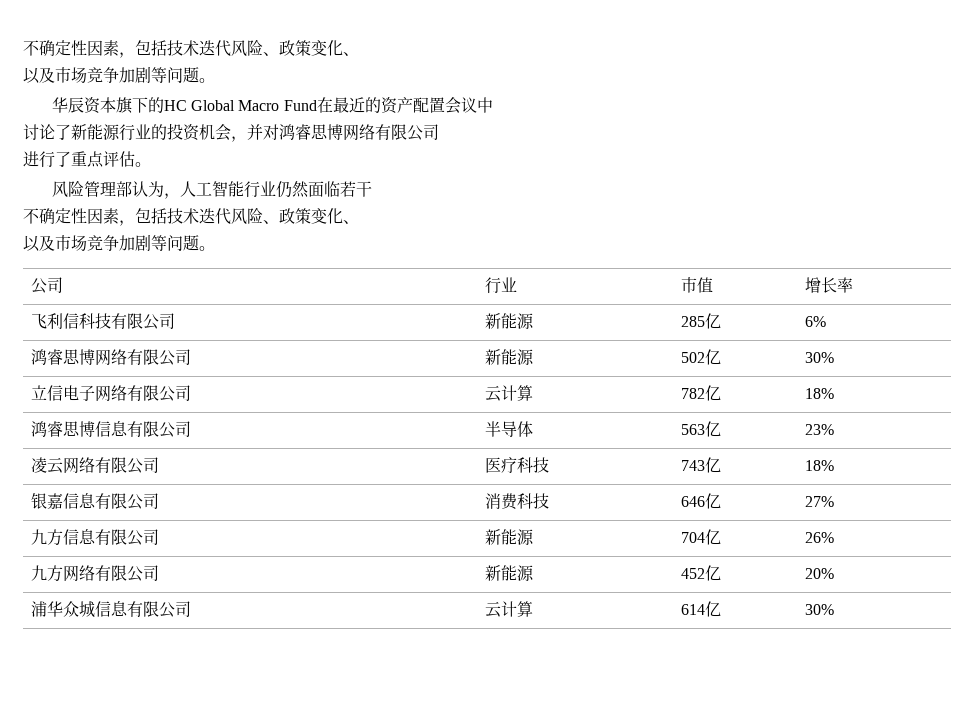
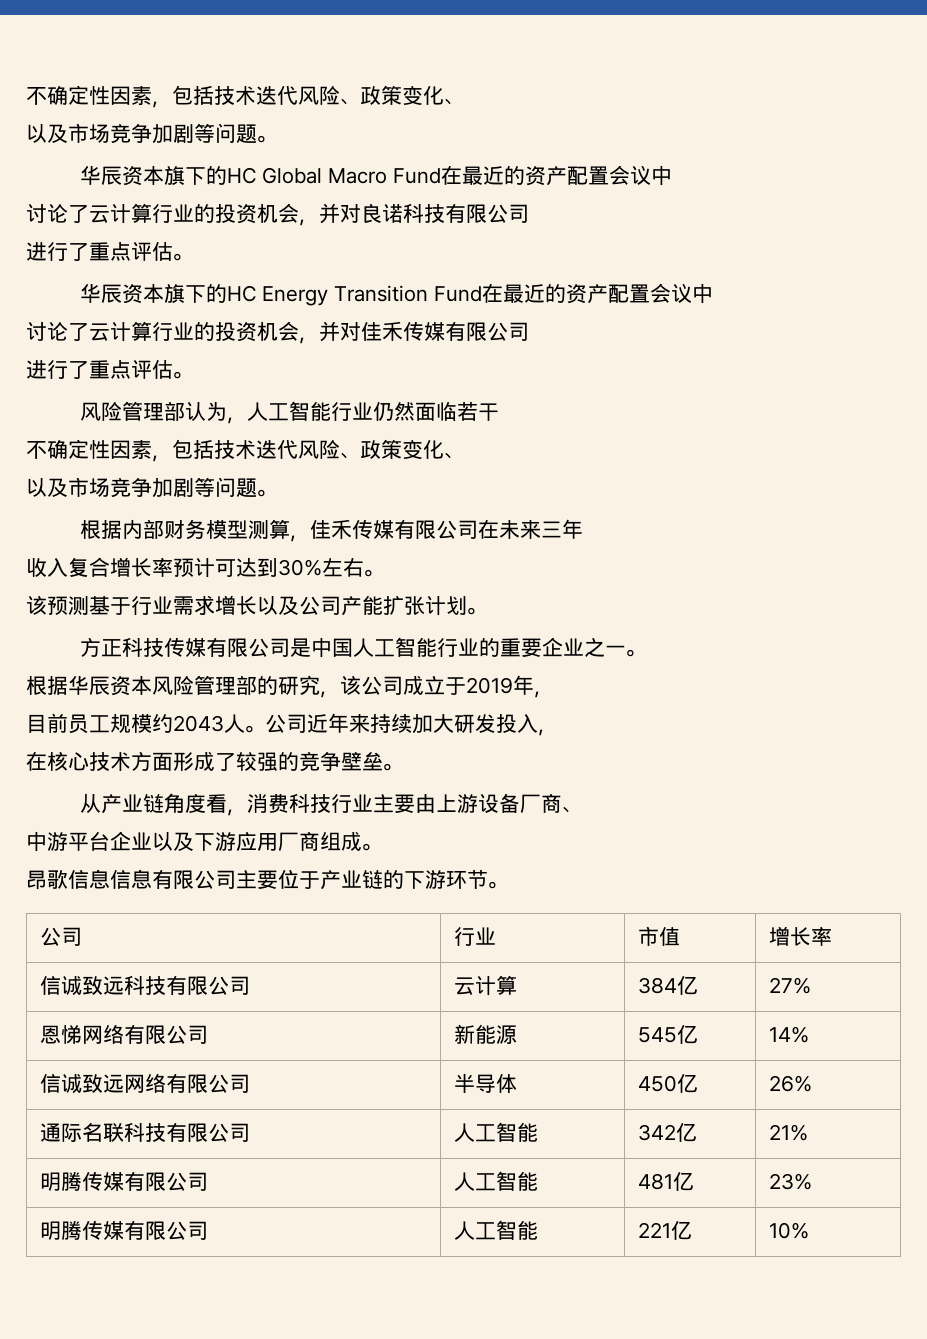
[71,123,375,142] 新能源行业的投资机会，并对鸿睿思博网络 -> [89,203,529,226] [26,242,193,261] [79,283,713,306] [26,321,445,344] 云计算行业的投资机会，并对良诺科技有限公司 // 进行了重点评估。 // 华辰资本旗下的HC Energy Transition Fund在最近的资产配置会议中 // 讨论了云计算行业的投资机会，并对佳禾传媒
(215, 248) none -> [79,519,583,542] [26,557,384,578] [26,595,487,616] [79,637,646,658] [26,675,554,698] [26,713,558,736] [26,751,403,772] [79,793,582,816] [26,831,382,852] [26,869,508,890] // 根据内部财务模型测算，佳禾传媒有限公司在未来三年 // 收入复合增长率预计可达到30%左右。 // 该预测基于行业需求增长以及公司产能扩张计划。 // 方正科技传媒有限公司是中国人工智能行业的重要企业之一。 // 根据华辰资本风险管理部的研究，该公司成立于2019年， // 目前员工规模约2043人。公司近年来持续加大研发投入， // 在核心技术方面形成了较强的竞争壁垒。 // 从产业链角度看，消费科技行业主要由上游设备厂商、 // 中游平台企业以及下游应用厂商组成。 // 昂歌信息信息有限公司主要位于产业链的下游环节。
[30,313,175,330] [484,313,534,329] [680,313,721,329] [804,316,826,327] [30,349,191,366] [484,349,534,365] [680,349,721,365] [804,352,834,363] [30,385,191,402] [484,385,533,402] [680,385,721,401] [804,388,834,399] [30,421,191,438] 飞利信科技有限公司 | 新能源 | 285亿 | 6% // 鸿睿思博网络有限公司 | 新能源 | 502亿 | 30% // 立信电子网络有限公司 | 云计算 | 782亿 | 18% // 鸿睿思博信息有限公司 -> [39,975,250,996] [453,975,517,996] [637,976,698,995] [768,977,811,994] [39,1024,208,1044] [453,1024,517,1044] [637,1025,698,1044] [768,1026,809,1043] [39,1073,250,1094] 信诚致远科技有限公司 | 云计算 | 384亿 | 27% // 恩悌网络有限公司 | 新能源 | 545亿 | 14% // 信诚致远网络有限公司
[680,421,721,437] [804,424,834,435] [30,457,159,474] [484,457,549,473] [680,457,721,473] [804,460,834,471] [30,493,159,510] [484,493,549,510] [680,493,721,509] [804,496,834,507] [30,529,159,546] [484,529,534,545] [680,529,721,545] [804,532,834,543] [30,565,159,582] [484,565,534,581] [680,565,721,581] [804,568,834,579] [30,601,191,618] [484,601,533,618] [680,601,721,617] [804,604,834,615] 563亿 | 23% // 凌云网络有限公司 | 医疗科技 | 743亿 | 18% // 银嘉信息有限公司 | 消费科技 | 646亿 | 27% // 九方信息有限公司 | 新能源 | 704亿 | 26% // 九方网络有限公司 | 新能源 | 452亿 | 20% // 浦华众城信息有限公司 | 云计算 | 614亿 | 30% -> [637,1074,698,1093] [768,1075,812,1092] [39,1122,250,1142] [453,1122,538,1142] [637,1123,697,1142] [768,1124,808,1141] [39,1171,208,1191] [453,1171,538,1191] [637,1172,694,1191] [768,1173,812,1190] [39,1220,208,1240] [453,1220,538,1240] [637,1221,692,1240] [768,1222,809,1239] 450亿 | 26% // 通际名联科技有限公司 | 人工智能 | 342亿 | 21% // 明腾传媒有限公司 | 人工智能 | 481亿 | 23% // 明腾传媒有限公司 | 人工智能 | 221亿 | 10%

